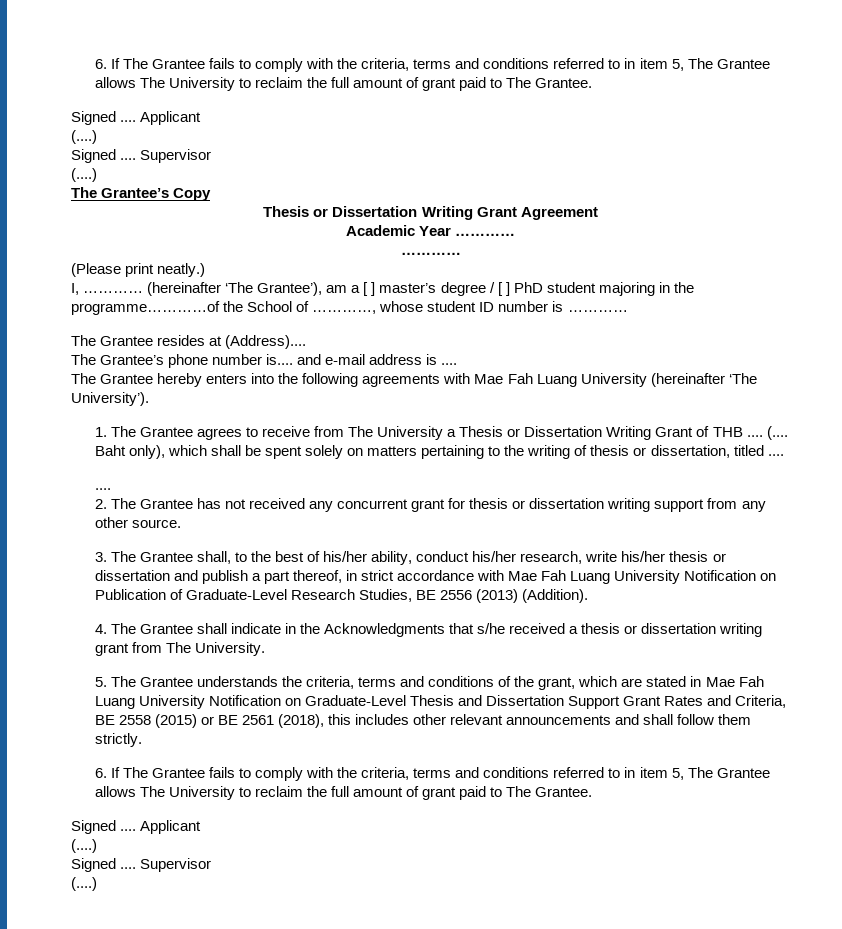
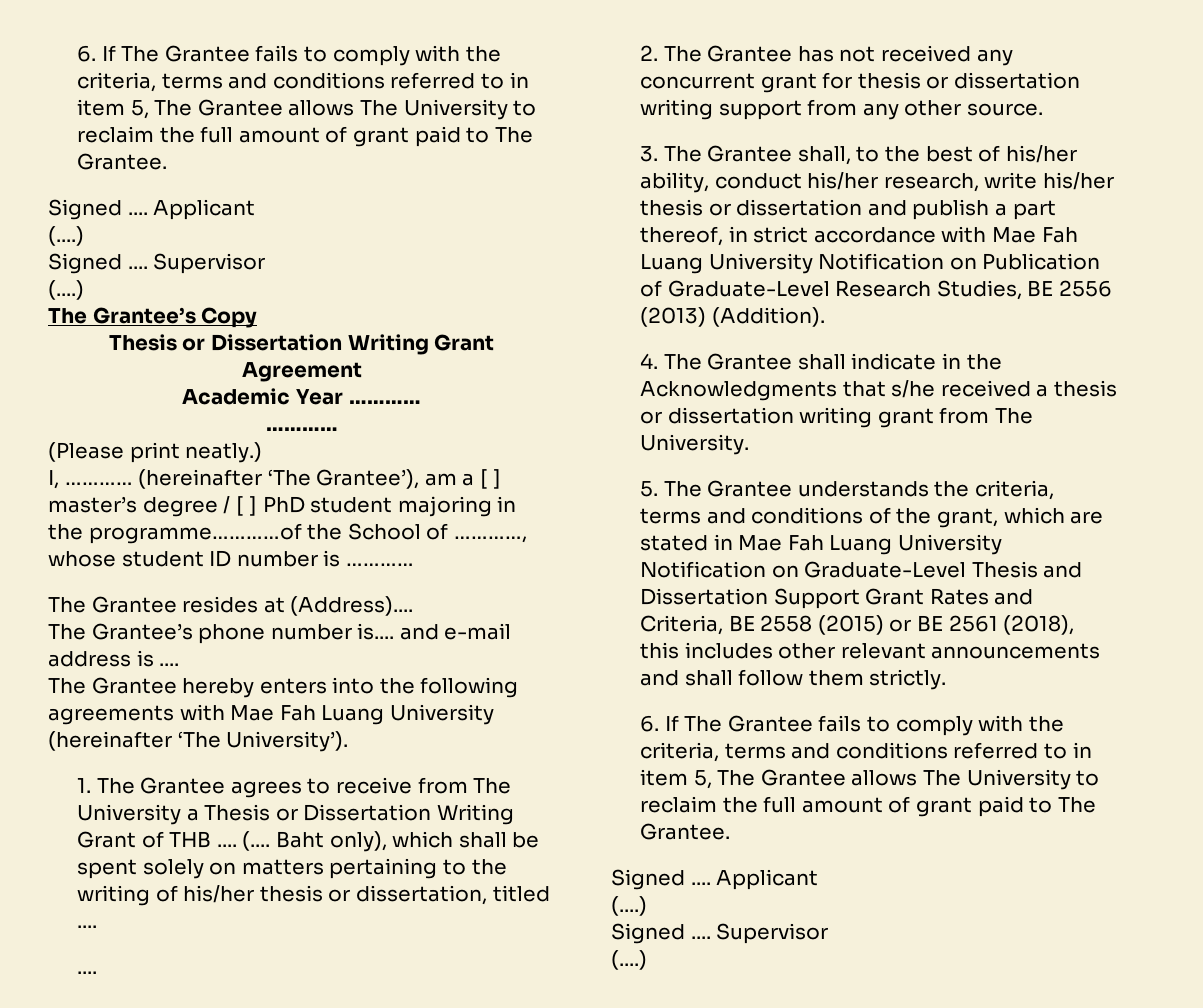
(588, 450) none -> [183,885,255,903] his/her

